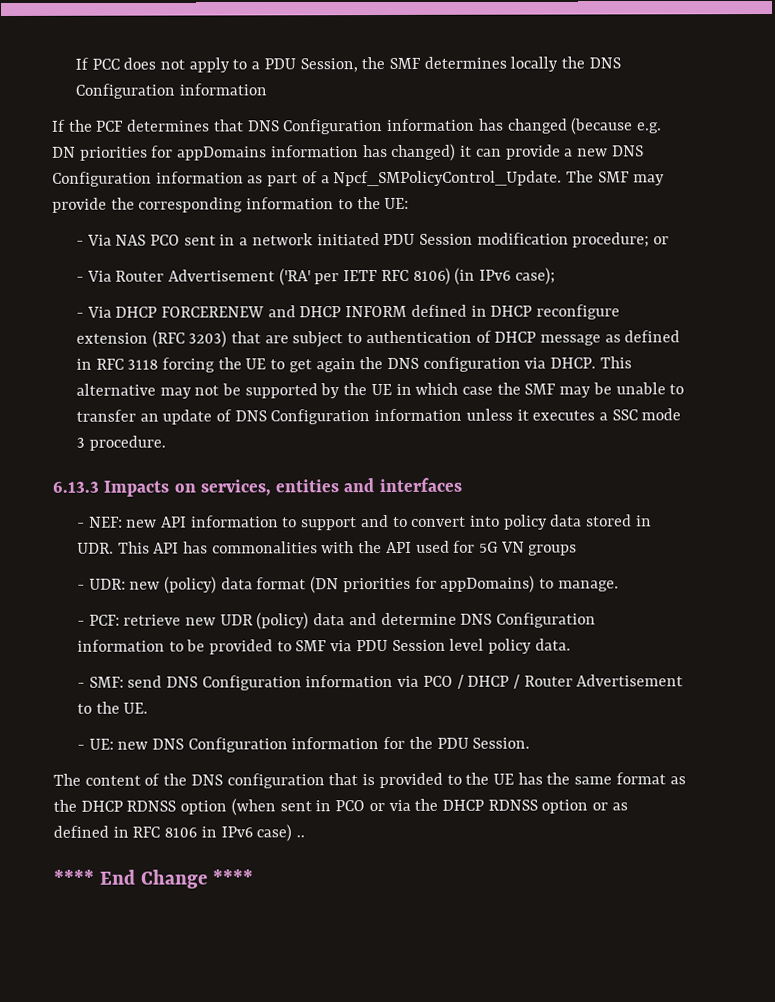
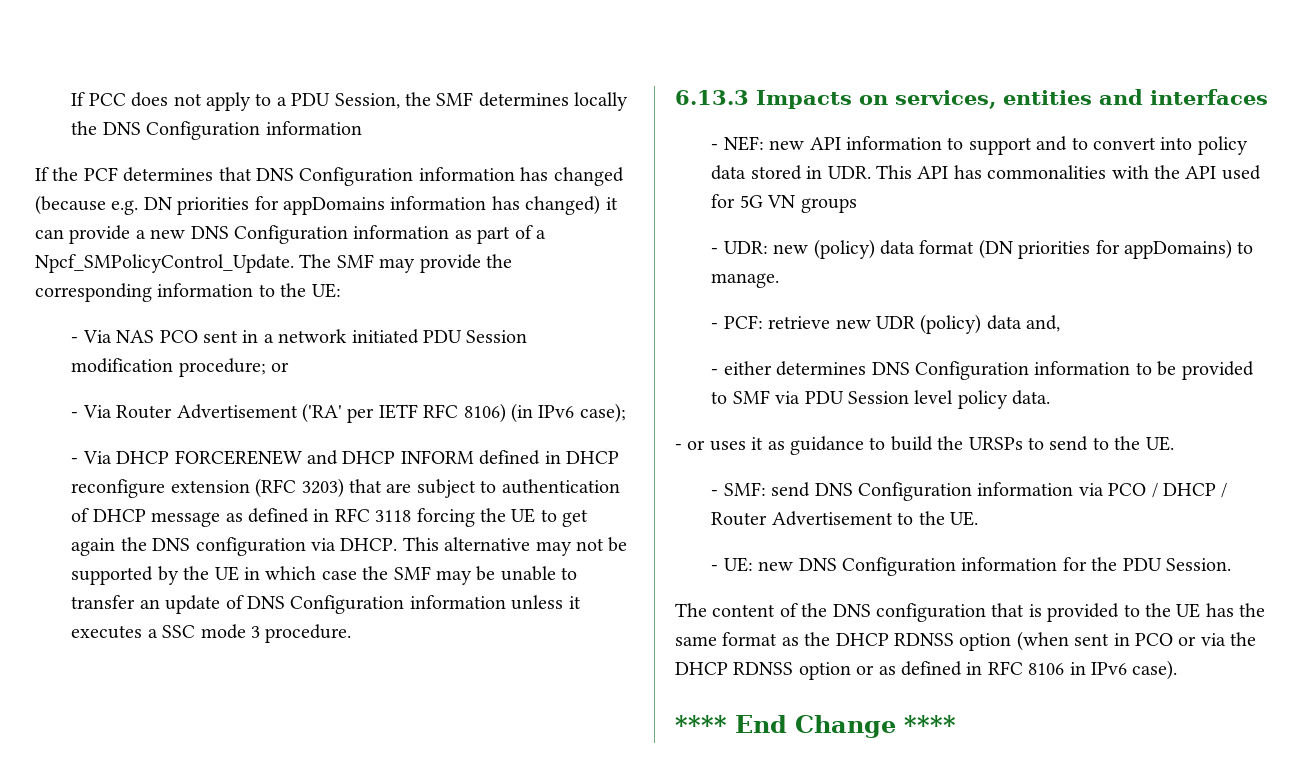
[348,612,457,626] and determine -> [1026,315,1061,332] [711,361,867,376] and, // - either determines
(571, 644) none -> [675,436,1174,455] // - or uses it as guidance to build the URSPs to send to the UE.
[256,824,306,842] case) .. -> [1132,660,1178,680] case).

